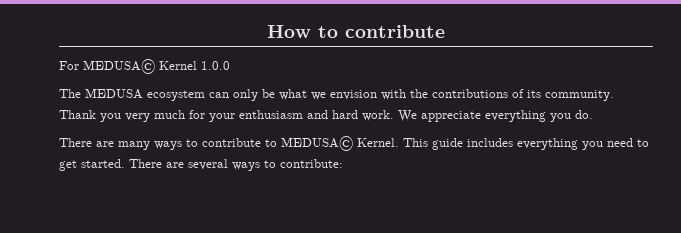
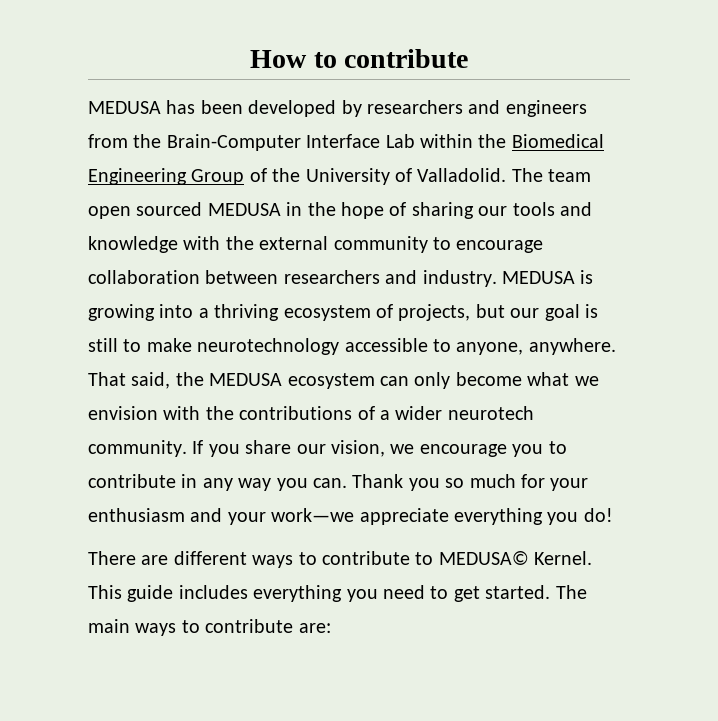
[59,59,230,74] [59,89,81,98] For MEDUSA© Kernel 1.0.0 // The -> [88,100,587,117] [88,134,604,151] [88,168,592,185] [88,202,592,219] [88,236,544,253] [88,270,594,287] [88,304,598,321] [88,338,616,355] [88,372,204,389] MEDUSA has been developed by researchers and engineers from the Brain-Computer Interface Lab within the Biomedical Engineering Group of the University of Valladolid. The team open sourced MEDUSA in the hope of sharing our tools and knowledge with the external community to encourage collaboration between researchers and industry. MEDUSA is growing into a thriving ecosystem of projects, but our goal is still to make neurotechnology accessible to anyone, anywhere. That said, the
[262,89,275,98] be -> [455,372,522,386] become
[527,90,614,101] its community. -> [380,406,534,420] [88,440,567,457] [88,474,347,491] a wider neurotech community. If you share our vision, we encourage you to contribute in any way you can.
[125,113,150,122] very -> [445,478,465,488] so
[332,110,417,122] hard work. We -> [227,508,355,525] your work—we
[575,110,593,119] [59,138,150,150] do. // There are many -> [583,508,613,522] [88,551,247,565] do! // There are different
[129,159,343,171] There are several ways to contribute: -> [555,585,587,599] [88,619,331,636] The main ways to contribute are:

